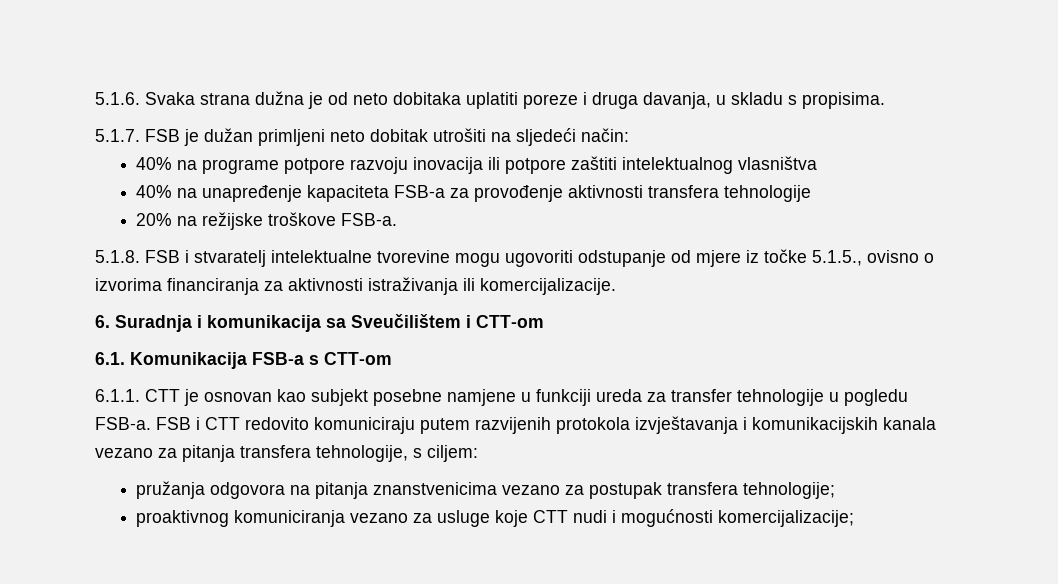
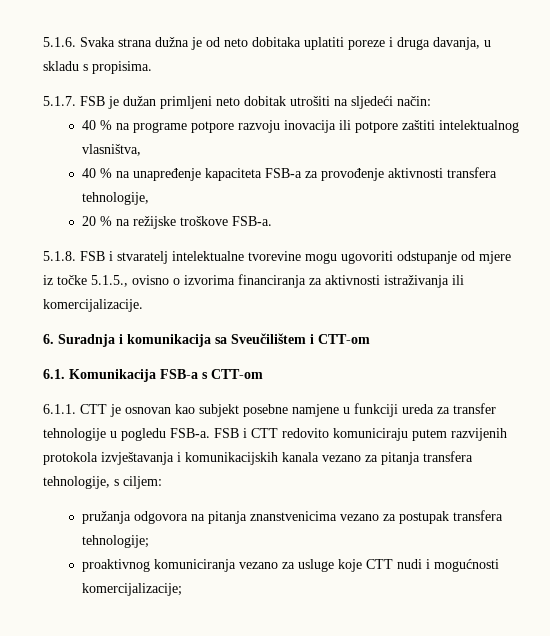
[136,157,173,170] 40% -> [81,120,112,130] 40 %
[738,156,818,170] [136,185,173,198] vlasništva // 40% -> [81,144,141,156] [81,168,112,178] vlasništva, // 40 %
[724,185,812,202] [136,213,173,226] tehnologije // 20% -> [81,192,149,205] [81,216,112,226] tehnologije, // 20 %

